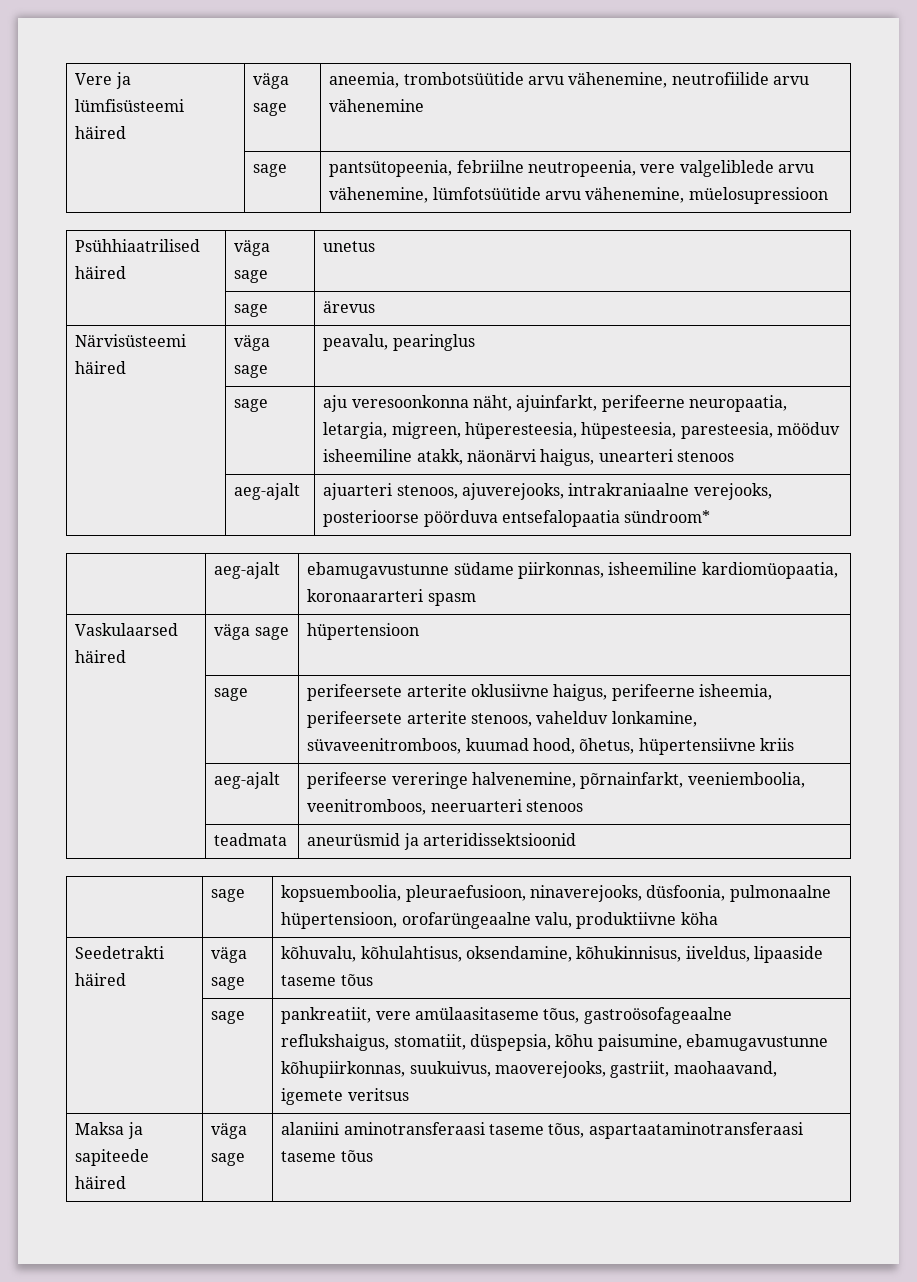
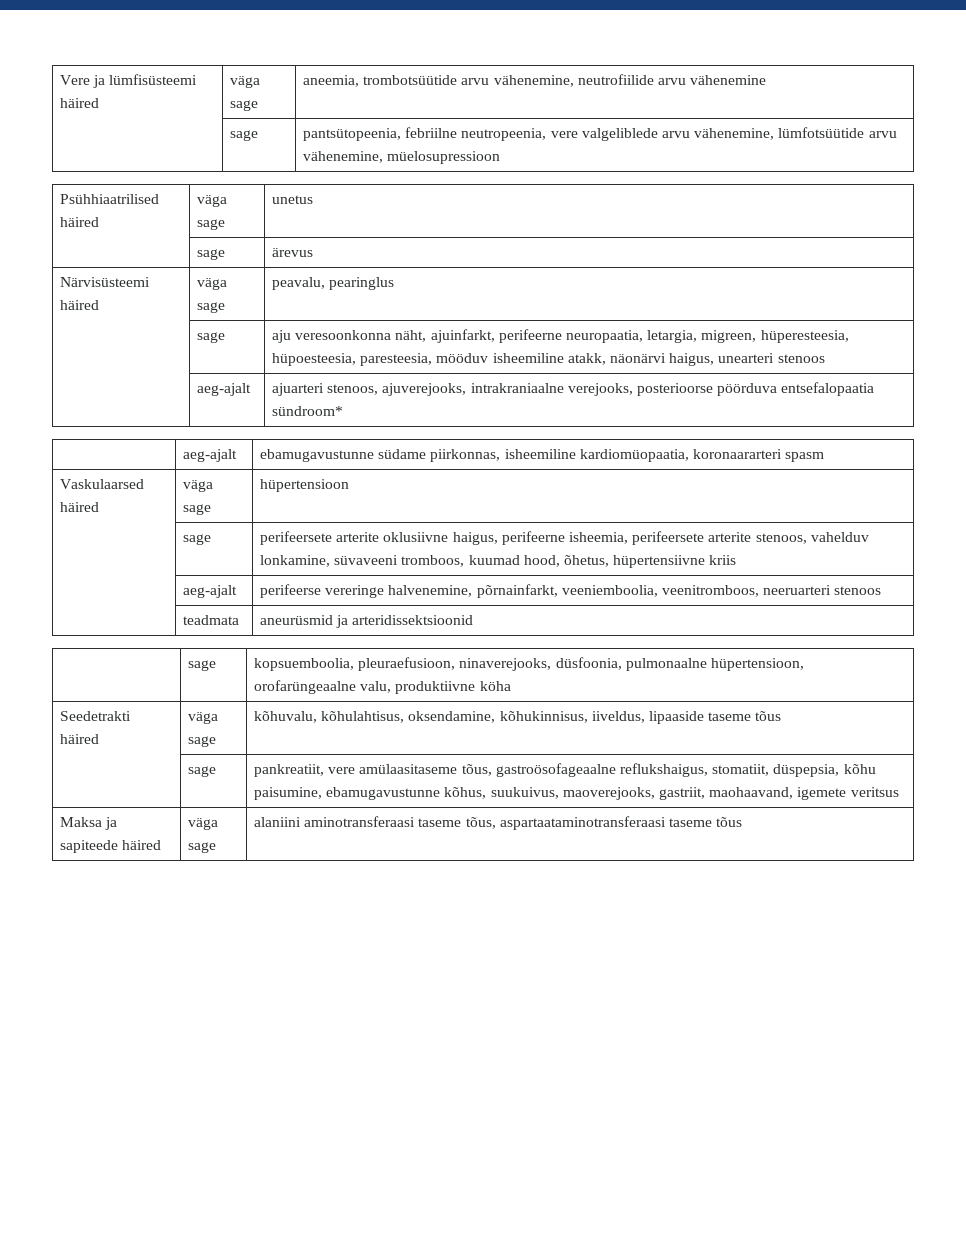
[581,422,677,439] hüpesteesia, -> [272,353,357,366] hüpoesteesia,
[307,738,462,754] süvaveenitromboos, -> [334,555,465,567] süvaveeni tromboos,
[281,1061,406,1078] kõhupiirkonnas, -> [444,787,487,799] kõhus,

